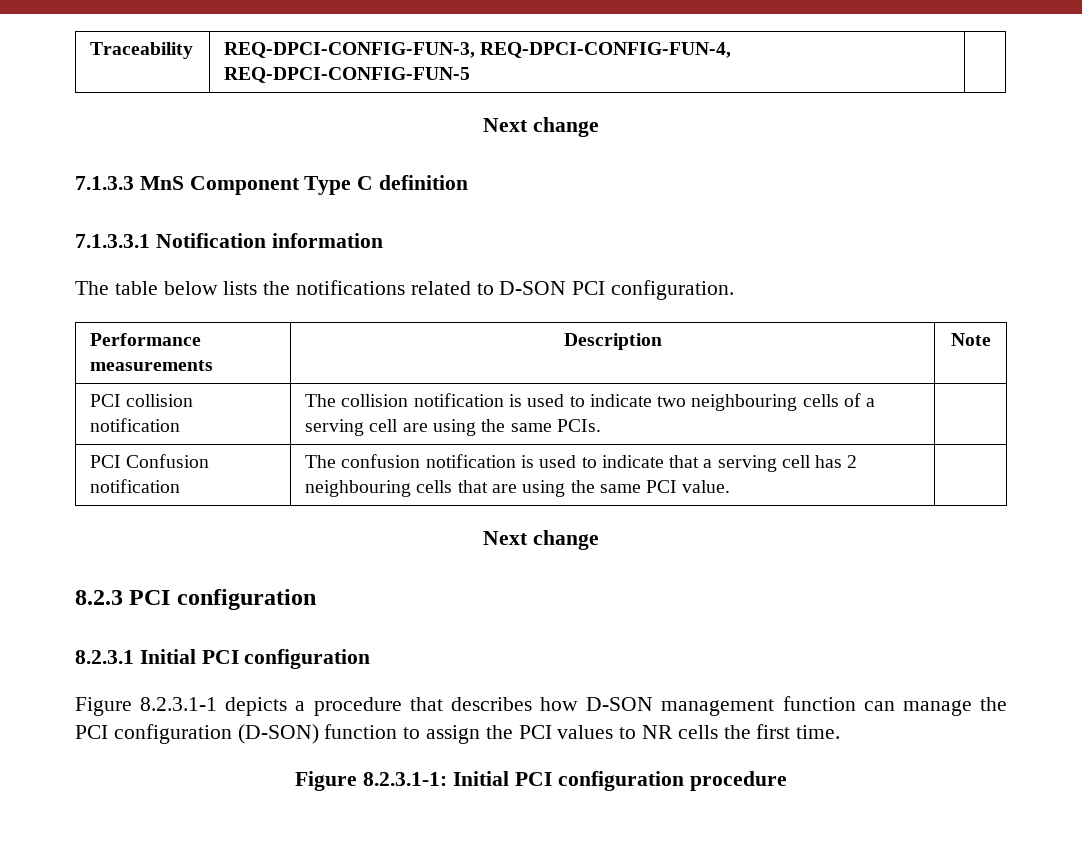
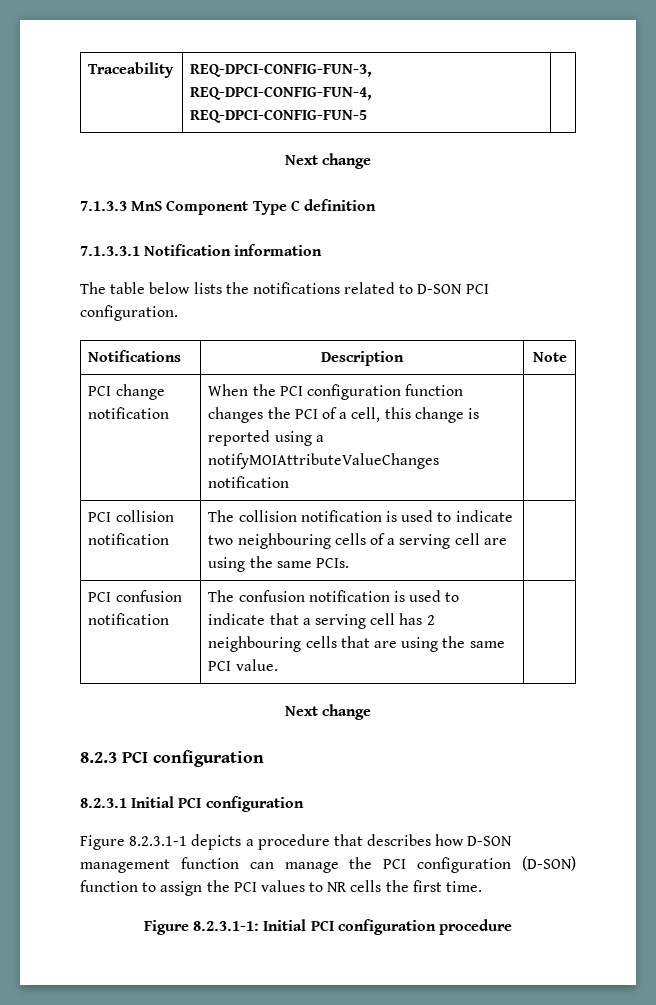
[90,333,202,346] [90,360,214,371] Performance measurements -> [88,350,182,362] Notifications
(991, 339) none -> [88,384,165,400] [88,407,170,419] [208,384,464,400] [208,407,479,423] [208,430,324,446] [208,453,440,469] [208,476,290,488] // PCI change notification | When the PCI configuration function changes the PCI of a cell, this change is reported using a notifyMOIAttributeValueChanges notification |
[126,454,210,468] Confusion -> [115,590,182,602] confusion

